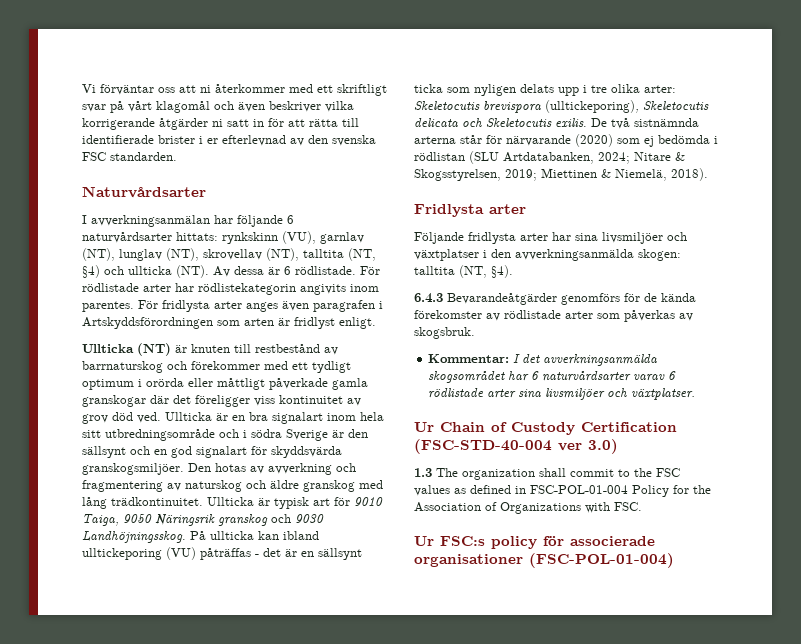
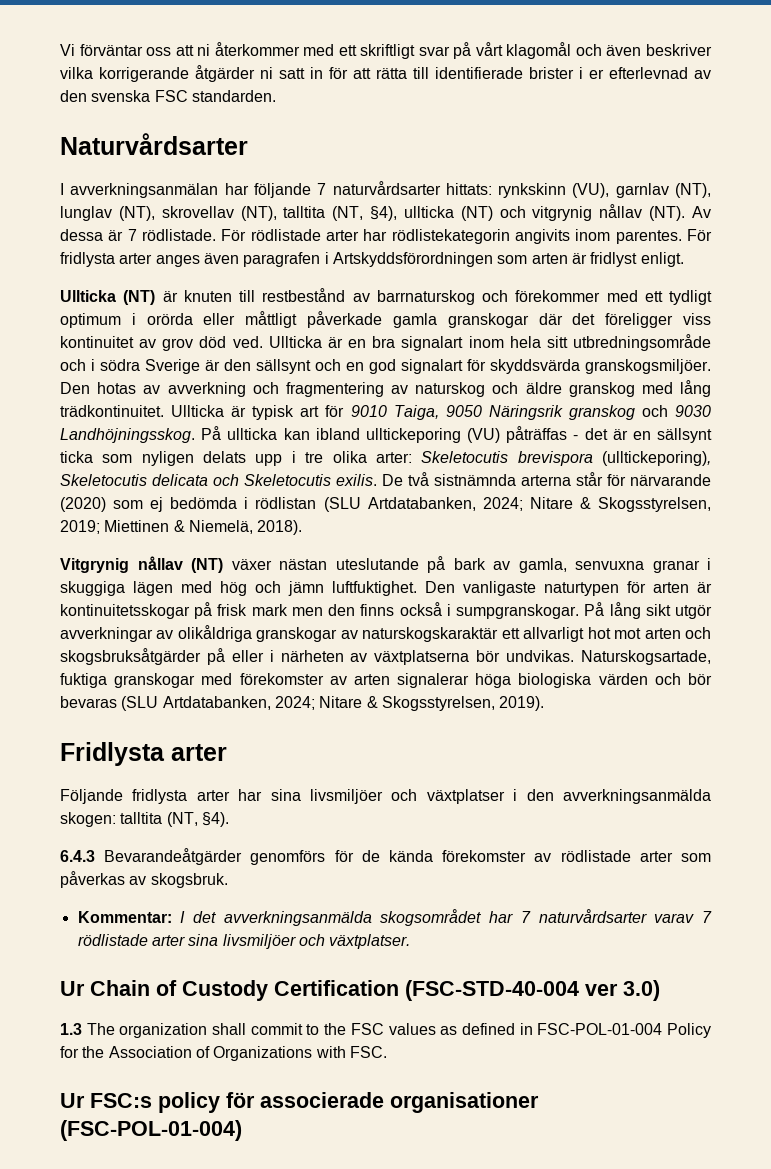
[287,215,294,224] 6 -> [317,183,327,195] 7
[82,265,172,278] §4) och ullticka -> [370,204,643,221] §4), ullticka (NT) och vitgrynig nållav
[284,266,291,275] 6 -> [127,229,137,241] 7
(708, 174) none -> [60,556,711,573] [60,581,712,596] [60,602,713,619] [60,625,712,642] [60,648,712,665] [60,673,712,688] [60,696,545,711] // Vitgrynig nållav (NT) växer nästan uteslutande på bark av gamla, senvuxna granar i skuggiga lägen med hög och jämn luftfuktighet. Den vanligaste naturtypen för arten är kontinuitetsskogar på frisk mark men den finns också i sumpgranskogar. På lång sikt utgör avverkningar av olikåldriga granskogar av naturskogskaraktär ett allvarligt hot mot arten och skogsbruksåtgärder på eller i närheten av växtplatserna bör undvikas. Naturskogsartade, fuktiga granskogar med förekomster av arten signalerar höga biologiska värden och bör bevaras (SLU Artdatabanken, 2024; Nitare & Skogsstyrelsen, 2019).
[531,371,540,380] 6 -> [520,911,531,923] 7
[668,371,677,380] 6 -> [702,911,712,923] 7

